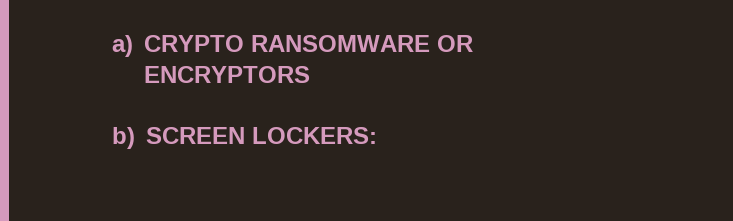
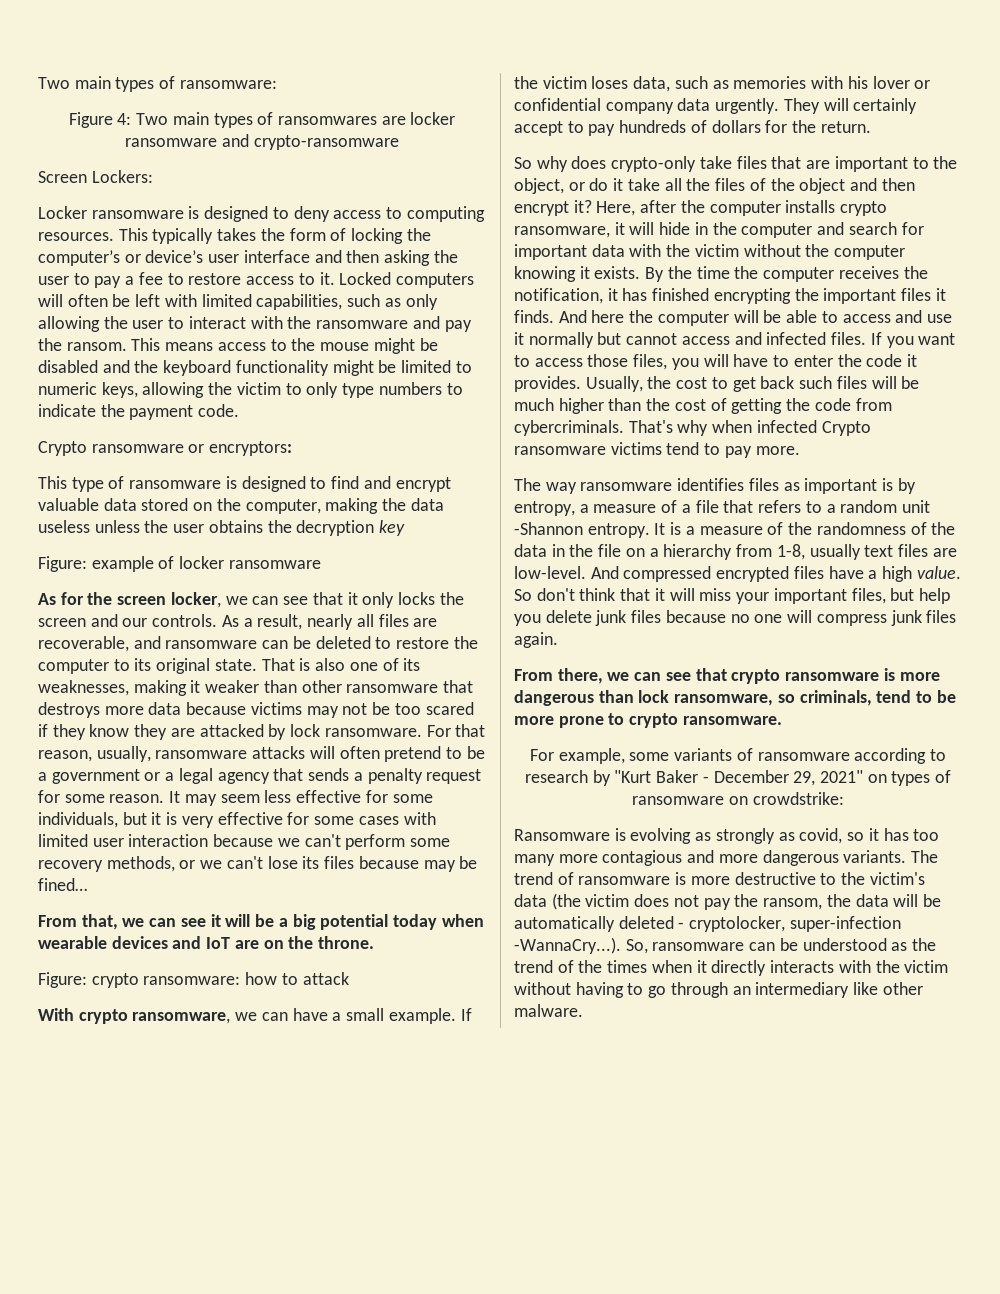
[112,35,473,57] [143,66,310,83] [112,127,377,149] a) CRYPTO RANSOMWARE OR ENCRYPTORS // b) SCREEN LOCKERS: -> [38,76,277,92] [68,112,456,128] [125,134,399,150] [38,170,153,183] [38,206,485,222] [38,228,431,244] [38,250,458,266] [38,272,474,288] [38,294,438,310] [38,316,472,332] [38,338,438,354] [38,360,472,376] [38,382,463,398] [38,404,240,420] [38,441,293,456] [38,476,451,492] [38,498,444,514] [38,520,406,536] [38,556,321,572] [38,592,464,608] [38,614,438,630] [38,636,478,652] [38,658,421,674] [38,680,474,696] [38,702,474,718] [38,724,486,740] [38,746,485,762] [38,768,482,784] [38,790,433,806] [38,812,436,828] [38,834,451,850] [38,856,478,872] [38,878,87,891] [38,914,484,930] [38,936,375,949] [38,972,349,988] [38,1008,472,1024] [514,76,931,92] [514,98,918,114] [514,120,871,136] [514,156,958,172] [514,178,915,194] [514,200,888,216] [514,222,924,238] [514,244,906,260] [514,266,928,282] [514,288,946,304] [514,310,952,326] [514,332,956,348] [514,354,917,370] [514,376,920,392] [514,398,892,414] [514,420,871,436] [514,442,800,458] [514,478,916,494] [514,500,930,516] [514,522,956,538] [514,544,957,560] [514,566,961,582] [514,588,950,604] [514,610,957,626] [514,632,558,648] [514,668,940,684] [514,690,956,706] [514,713,782,728] [529,748,947,764] [524,770,952,786] [632,792,844,805] [514,828,940,844] [514,850,939,866] [514,872,925,885] [514,893,941,910] [514,916,901,932] [514,937,937,954] [514,960,949,976] [514,982,923,998] [514,1004,583,1017] Two main types of ransomware: // Figure 4: Two main types of ransomwares are locker ransomware and crypto-ransomware // Screen Lockers: // Locker ransomware is designed to deny access to computing resources. This typically takes the form of locking the computer’s or device’s user interface and then asking the user to pay a fee to restore access to it. Locked computers will often be left with limited capabilities, such as only allowing the user to interact with the ransomware and pay the ransom. This means access to the mouse might be disabled and the keyboard functionality might be limited to numeric keys, allowing the victim to only type numbers to indicate the payment code. // Crypto ransomware or encryptors: // This type of ransomware is designed to find and encrypt valuable data stored on the computer, making the data useless unless the user obtains the decryption key // Figure: example of locker ransomware // As for the screen locker, we can see that it only locks the screen and our controls. As a result, nearly all files are recoverable, and ransomware can be deleted to restore the computer to its original state. That is also one of its weaknesses, making it weaker than other ransomware that destroys more data because victims may not be too scared if they know they are attacked by lock ransomware. For that reason, usually, ransomware attacks will often pretend to be a government or a legal agency that sends a penalty request for some reason. It may seem less effective for some individuals, but it is very effective for some cases with limited user interaction because we can't perform some recovery methods, or we can't lose its files because may be fined… // From that, we can see it will be a big potential today when wearable devices and IoT are on the throne. // Figure: crypto ransomware: how to attack // With crypto ransomware, we can have a small example. If the victim loses data, such as memories with his lover or confidential company data urgently. They will certainly accept to pay hundreds of dollars for the return. // So why does crypto-only take files that are important to the object, or do it take all the files of the object and then encrypt it? Here, after the computer installs crypto ransomware, it will hide in the computer and search for important data with the victim without the computer knowing it exists. By the time the computer receives the notification, it has finished encrypting the important files it finds. And here the computer will be able to access and use it normally but cannot access and infected files. If you want to access those files, you will have to enter the code it provides. Usually, the cost to get back such files will be much higher than the cost of getting the code from cybercriminals. That's why when infected Crypto ransomware victims tend to pay more. // The way ransomware identifies files as important is by entropy, a measure of a file that refers to a random unit -Shannon entropy. It is a measure of the randomness of the data in the file on a hierarchy from 1-8, usually text files are low-level. And compressed encrypted files have a high value. So don't think that it will miss your important files, but help you delete junk files because no one will compress junk files again. // From there, we can see that crypto ransomware is more dangerous than lock ransomware, so criminals, tend to be more prone to crypto ransomware. // For example, some variants of ransomware according to research by "Kurt Baker - December 29, 2021" on types of ransomware on crowdstrike: // Ransomware is evolving as strongly as covid, so it has too many more contagious and more dangerous variants. The trend of ransomware is more destructive to the victim's data (the victim does not pay the ransom, the data will be automatically deleted - cryptolocker, super-infection -WannaCry...). So, ransomware can be understood as the trend of the times when it directly interacts with the victim without having to go through an intermediary like other malware.

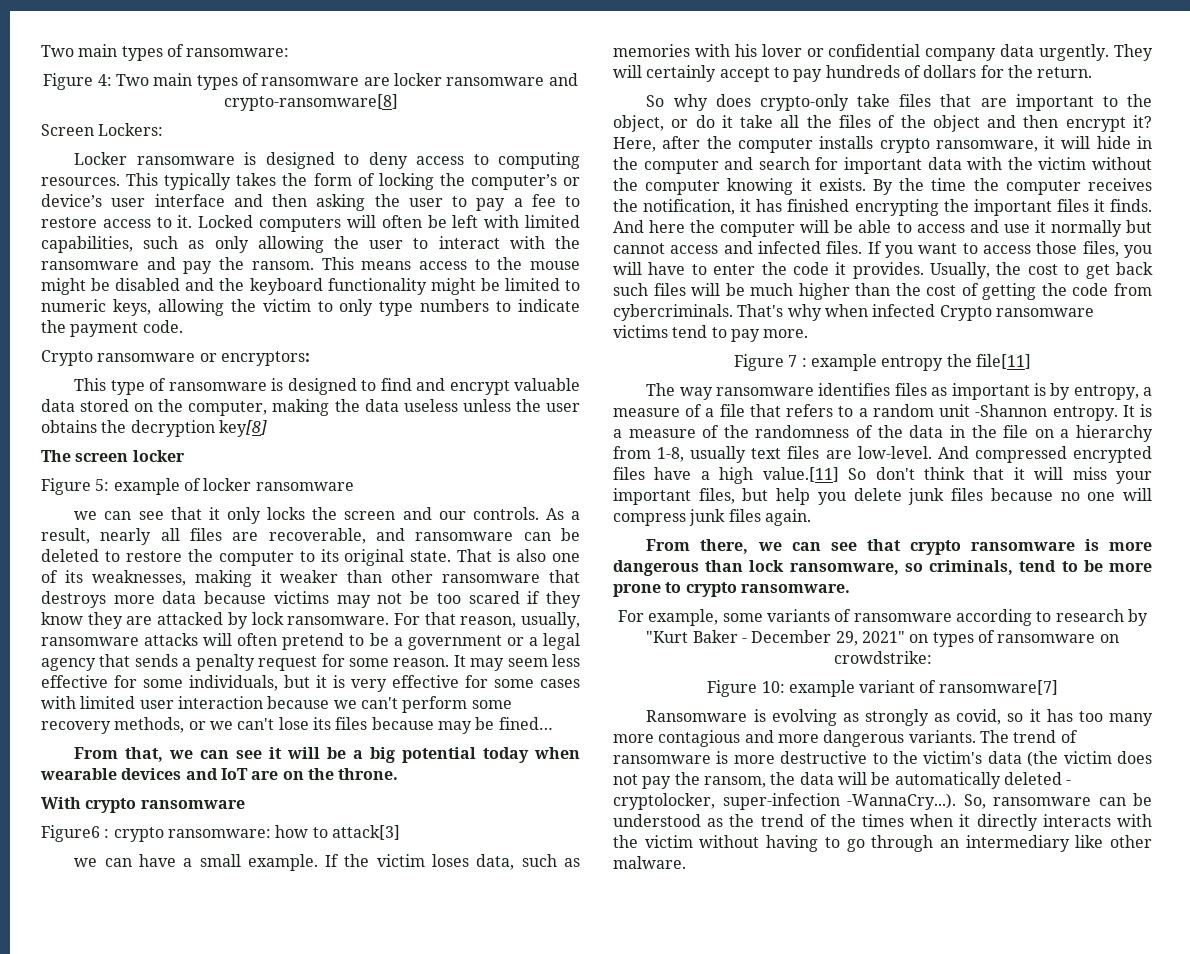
[277,116,377,125] ransomwares -> [261,77,360,86] ransomware
[253,135,399,150] crypto-ransomware -> [223,94,398,111] crypto-ransomware[8]
[379,520,406,536] [38,556,87,572] key // Figure: -> [218,420,267,437] [41,450,185,462] [41,478,110,495] key[8] // The screen locker // Figure 5:
[38,592,221,608] As for the screen locker, -> (354, 486) none
[38,972,349,988] [38,1008,231,1024] Figure: crypto ransomware: how to attack // With crypto ransomware, -> [41,797,245,813] [41,825,400,842] With crypto ransomware // Figure6 : crypto ransomware: how to attack[3] //
(800, 450) none -> [734,354,1031,371] // Figure 7 : example entropy the file[11]
[916,566,961,579] value. -> [762,467,839,482] value.[11]
(844, 798) none -> [707,680,1058,697] // Figure 10: example variant of ransomware[7]

